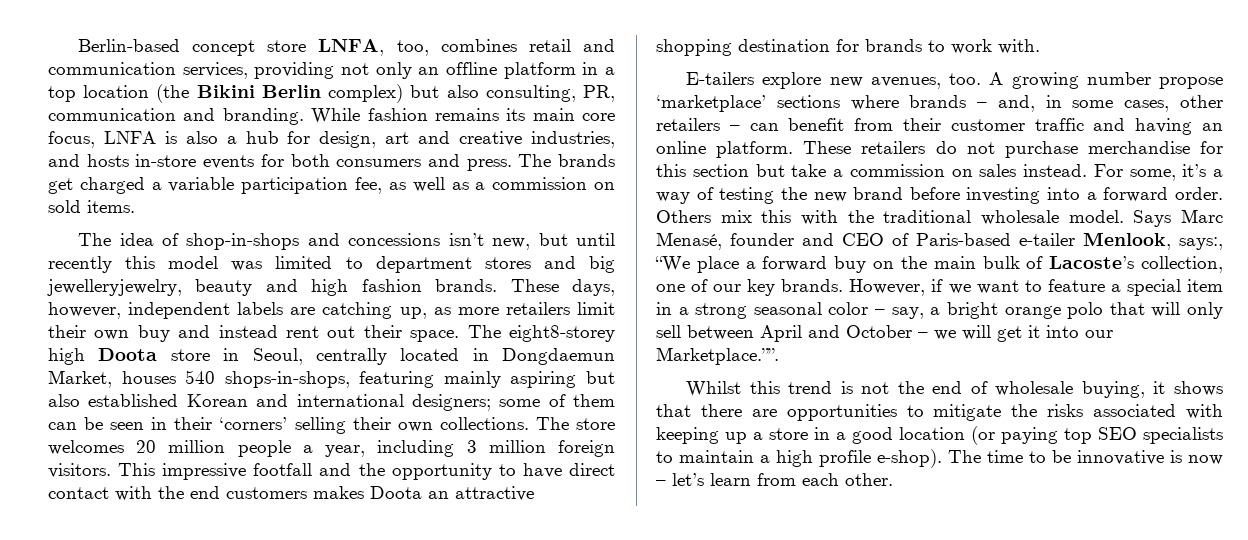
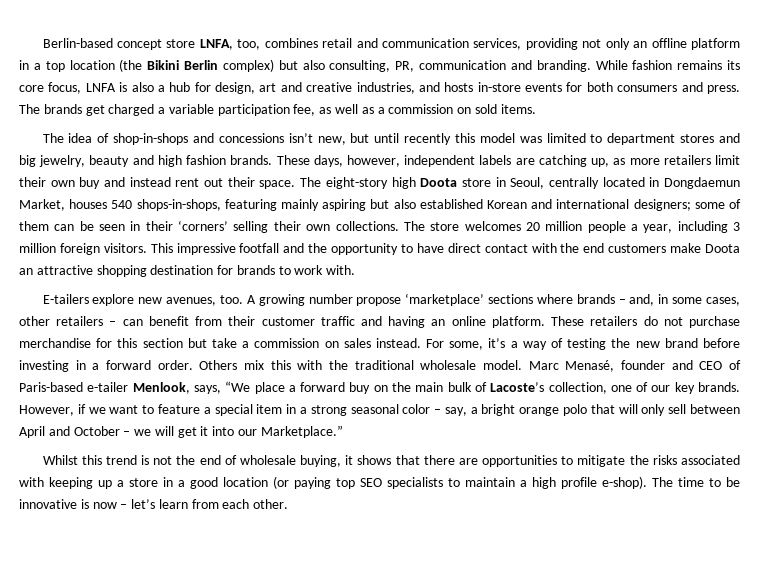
[532,108,575,121] main -> (741, 65) none
[47,279,182,296] jewelleryjewelry, -> [39,155,86,167] jewelry,
[508,325,615,342] eight8-storey -> [325,177,388,189] eight-story
[313,486,364,499] makes -> [670,243,702,253] make
[1047,187,1081,200] into -> [75,360,86,370] in
[1133,210,1172,227] Says -> (522, 365) none
[1179,237,1223,250] says:, -> [193,385,221,394] says,
[656,347,779,365] Marketplace.””. -> [260,425,343,438] Marketplace.”

